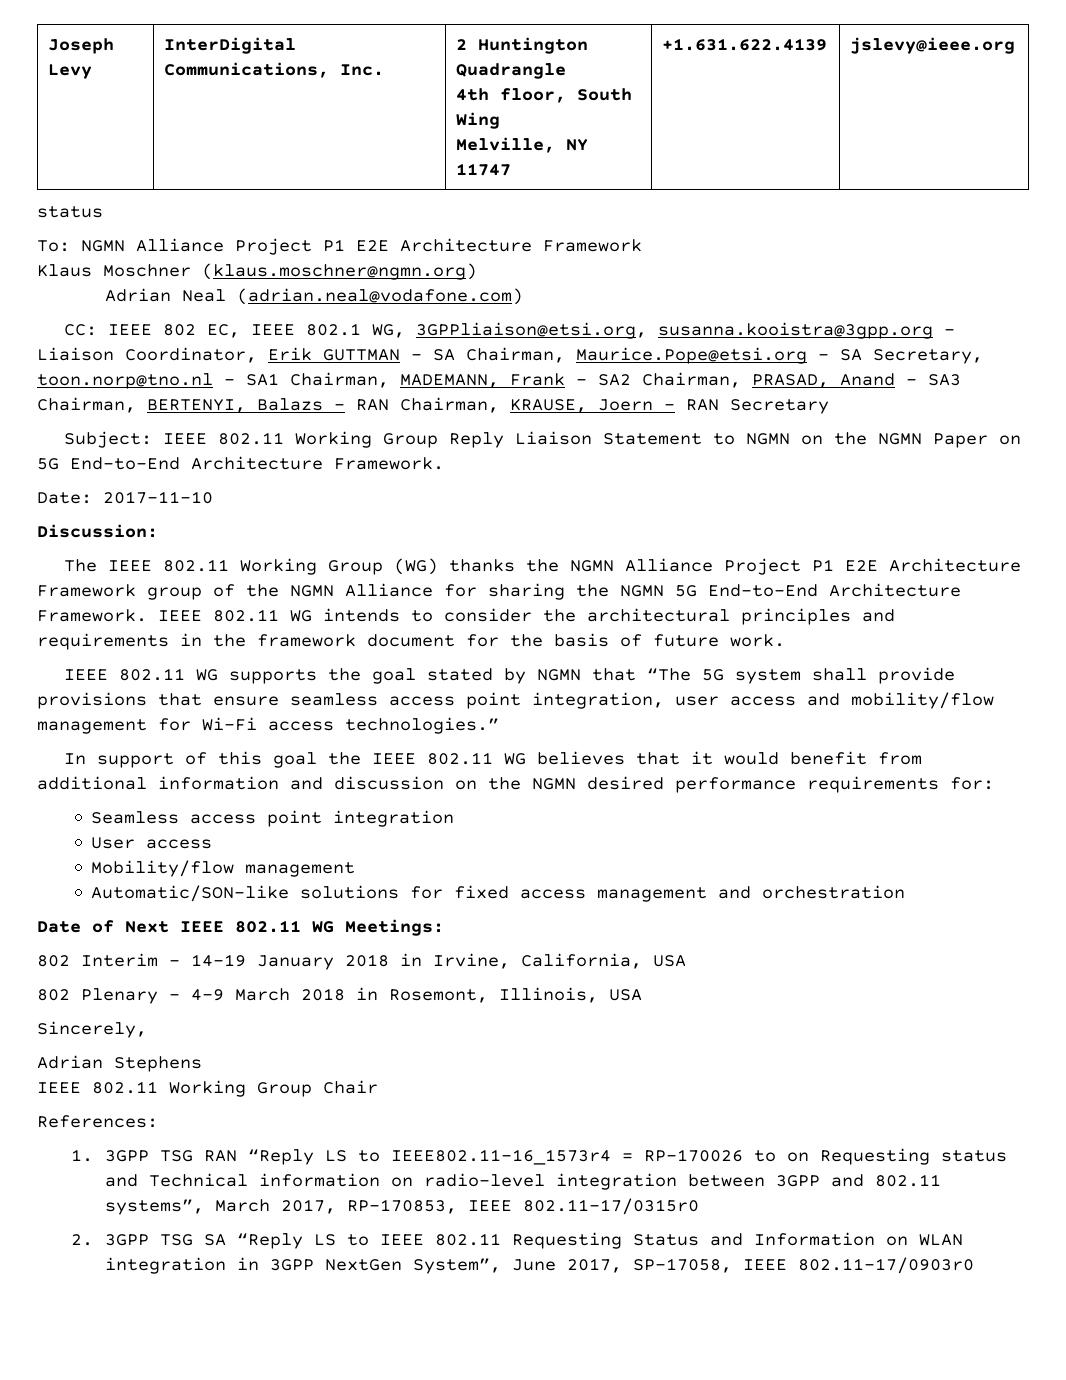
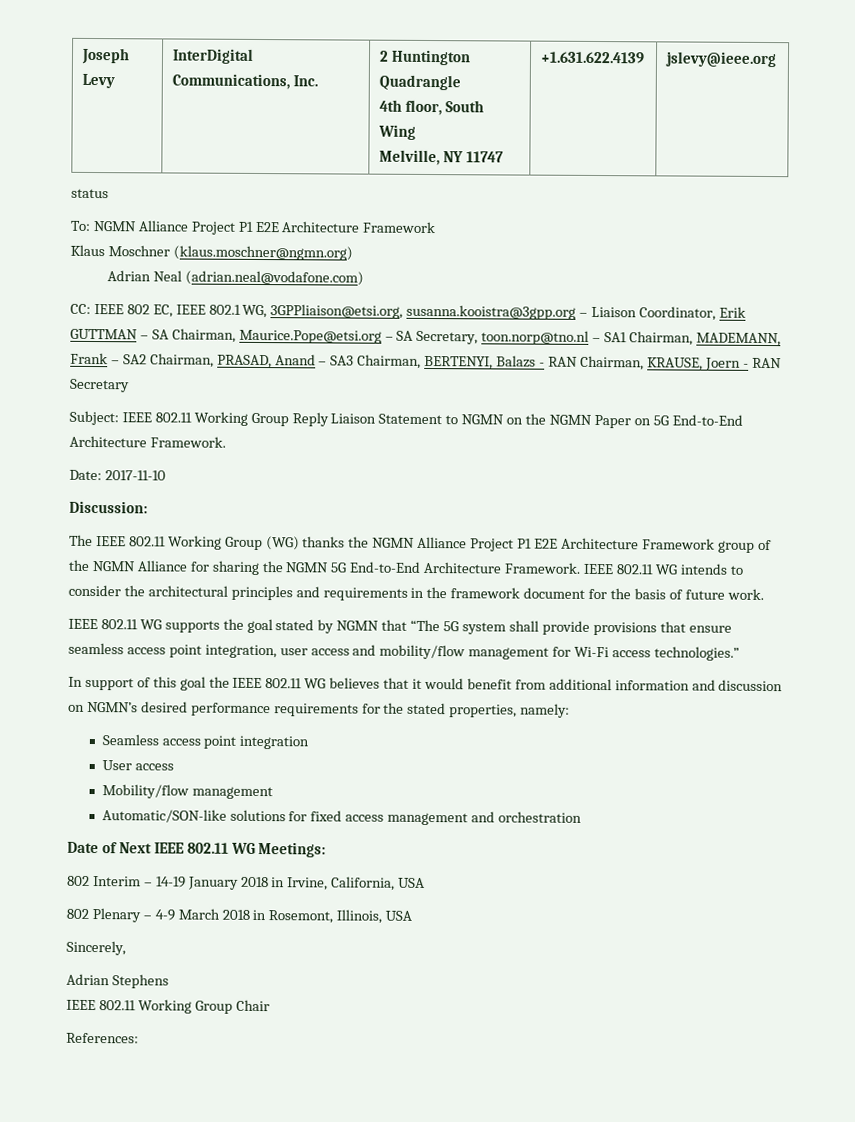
[488,777,576,790] the NGMN -> [86,701,138,713] NGMN’s
[950,777,994,790] for: -> [361,702,571,718] for the stated properties, namely:
[70,1148,1007,1165] [104,1173,941,1190] [104,1198,699,1215] [70,1232,963,1249] [104,1257,974,1274] // 1. 3GPP TSG RAN “Reply LS to IEEE802.11-16_1573r4 = RP-170026 to on Requesting status and Technical information on radio-level integration between 3GPP and 802.11 systems”, March 2017, RP-170853, IEEE 802.11-17/0315r0 // 2. 3GPP TSG SA “Reply LS to IEEE 802.11 Requesting Status and Information on WLAN integration in 3GPP NextGen System”, June 2017, SP-17058, IEEE 802.11-17/0903r0 -> (139, 1038) none

